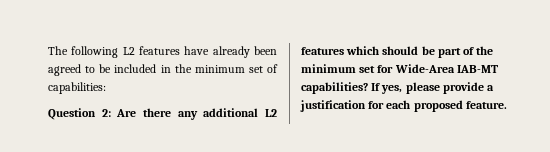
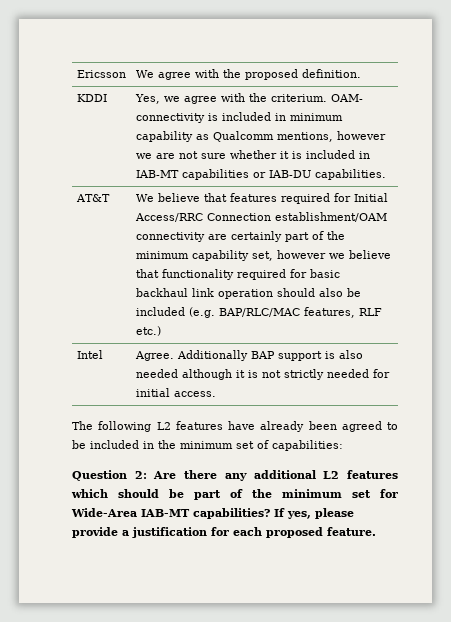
(48, 50) none -> [76,70,126,78] [135,69,361,80] [76,94,107,102] [134,93,363,104] [135,112,343,123] [135,131,386,142] [135,150,370,159] [135,169,386,180] [75,194,110,202] [135,193,388,204] [134,212,387,222] [135,231,345,242] [135,250,391,261] [135,269,340,280] [135,288,361,299] [135,307,382,318] [135,326,161,336] [76,350,103,359] [134,350,363,361] [135,369,390,380] [135,388,216,397] Ericsson | We agree with the proposed definition. // KDDI | Yes, we agree with the criterium. OAM- connectivity is included in minimum capability as Qualcomm mentions, however we are not sure whether it is included in IAB-MT capabilities or IAB-DU capabilities. // AT&T | We believe that features required for Initial Access/RRC Connection establishment/OAM connectivity are certainly part of the minimum capability set, however we believe that functionality required for basic backhaul link operation should also be included (e.g. BAP/RLC/MAC features, RLF etc.) // Intel | Agree. Additionally BAP support is also needed although it is not strictly needed for initial access. //

